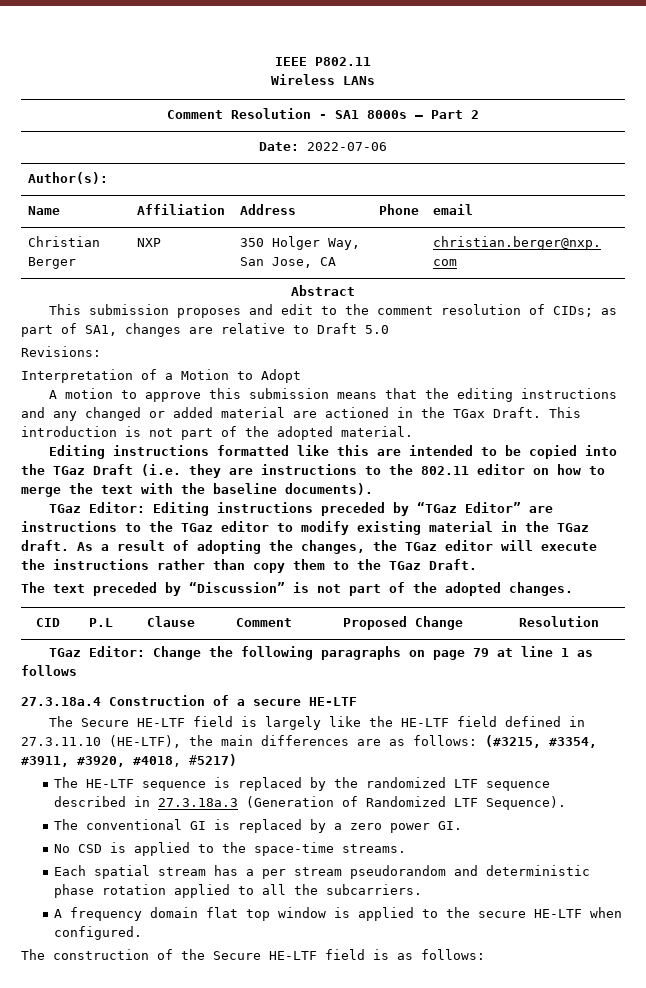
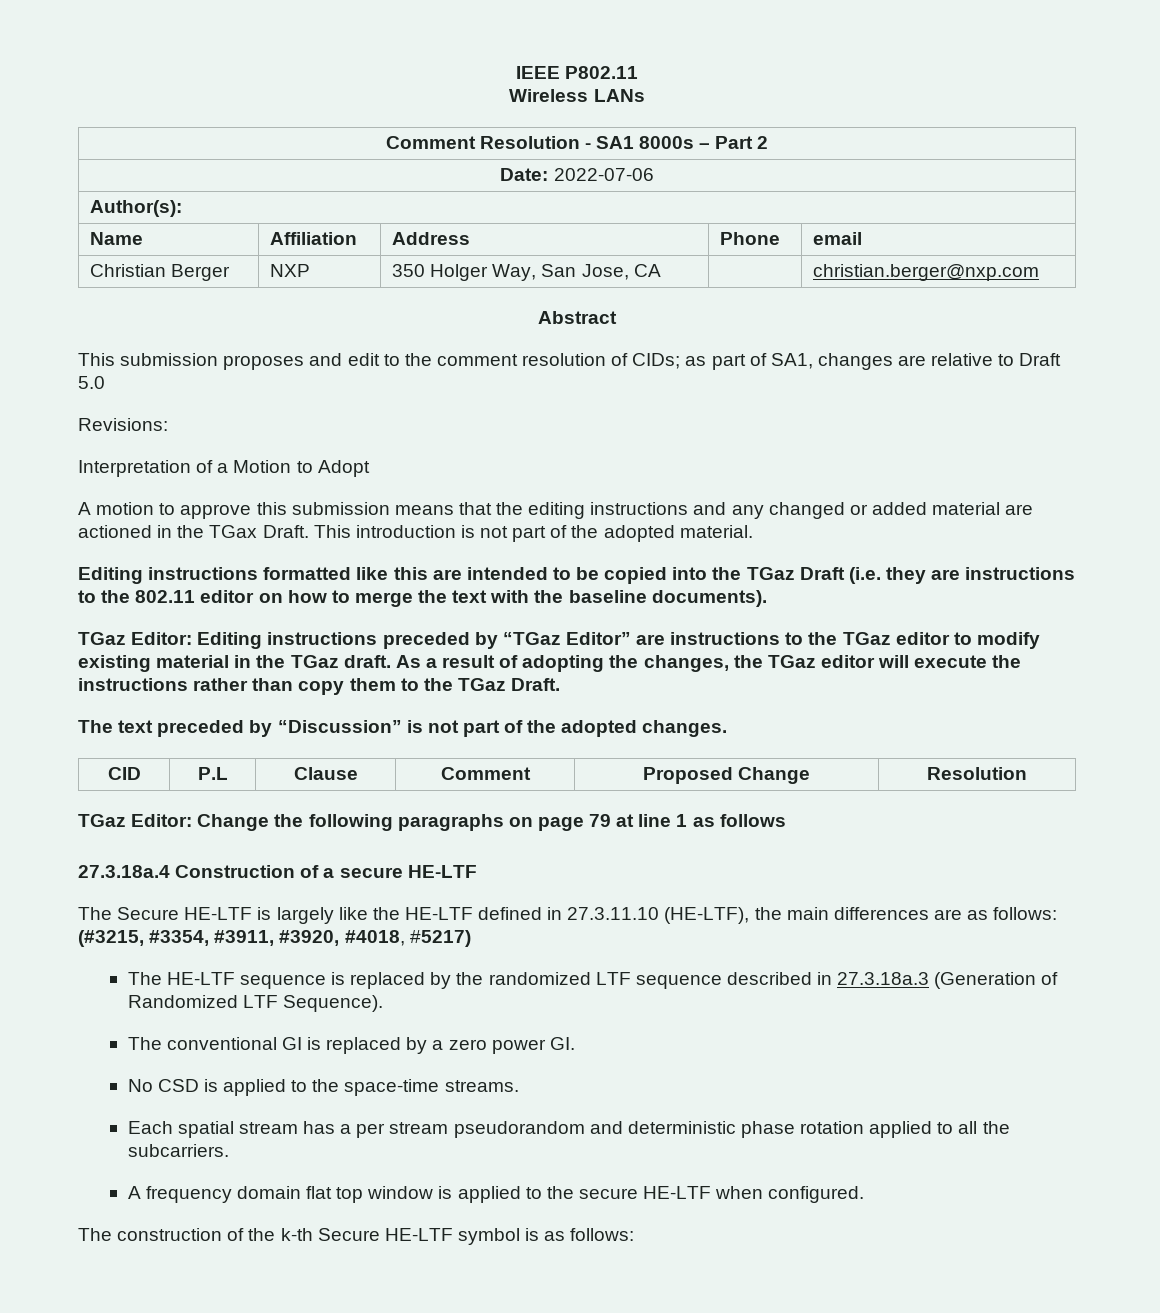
[192,716,233,727] field -> (253, 913) none
[456,716,497,727] field -> (473, 913) none
[213,949,365,960] Secure HE-LTF field -> [280,1228,520,1245] k-th Secure HE-LTF symbol

